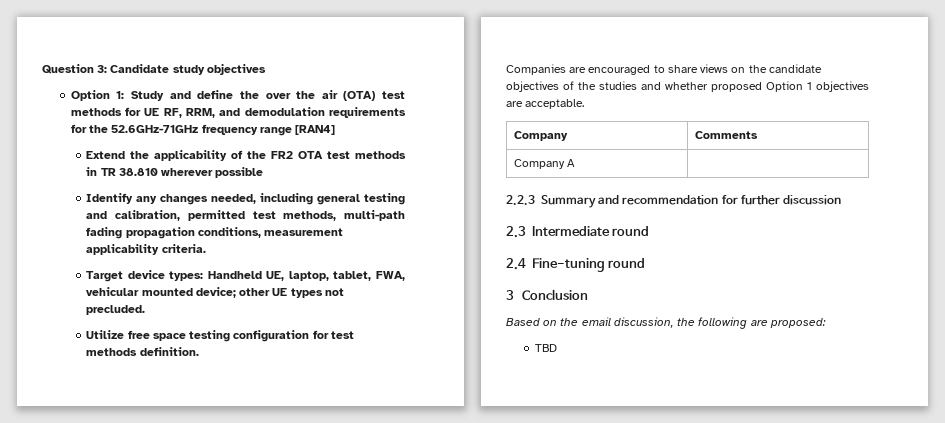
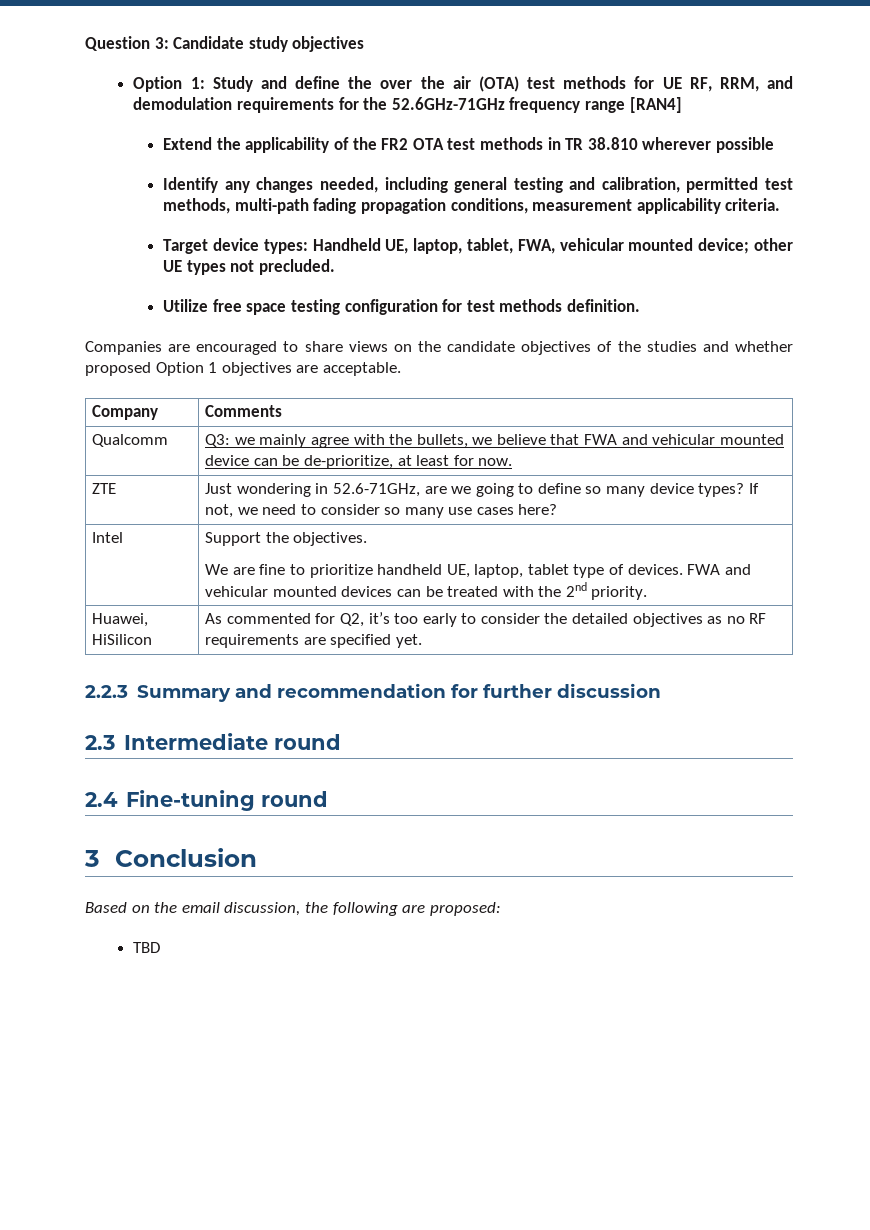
[513,159,575,169] Company A | -> [92,434,169,447] [205,434,784,448] [205,455,513,469] [92,483,117,494] [205,483,759,497] [205,504,558,518] [92,532,124,543] [205,532,368,546] [205,564,751,578] [205,582,648,600] [92,613,149,627] [92,634,153,645] [205,612,767,627] [205,634,422,648] Qualcomm | Q3: we mainly agree with the bullets, we believe that FWA and vehicular mounted device can be de-prioritize, at least for now. // ZTE | Just wondering in 52.6-71GHz, are we going to define so many device types? If not, we need to consider so many use cases here? // Intel | Support the objectives. // We are fine to prioritize handheld UE, laptop, tablet type of devices. FWA and vehicular mounted devices can be treated with the 2nd priority. // Huawei, HiSilicon | As commented for Q2, it’s too early to consider the detailed objectives as no RF requirements are specified yet.

